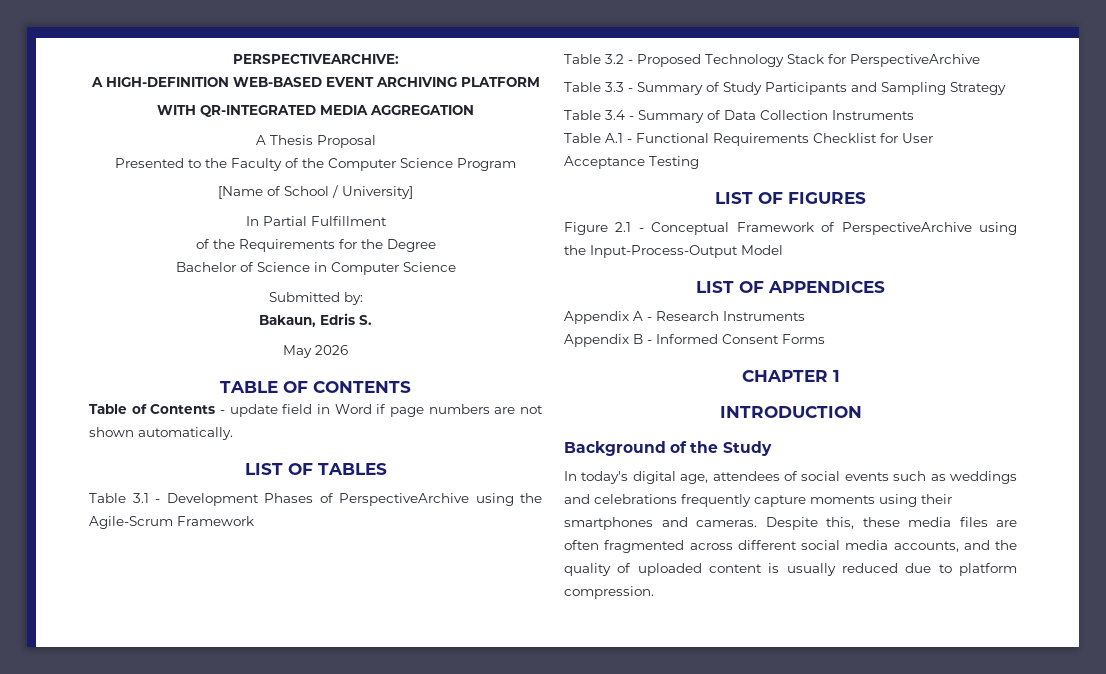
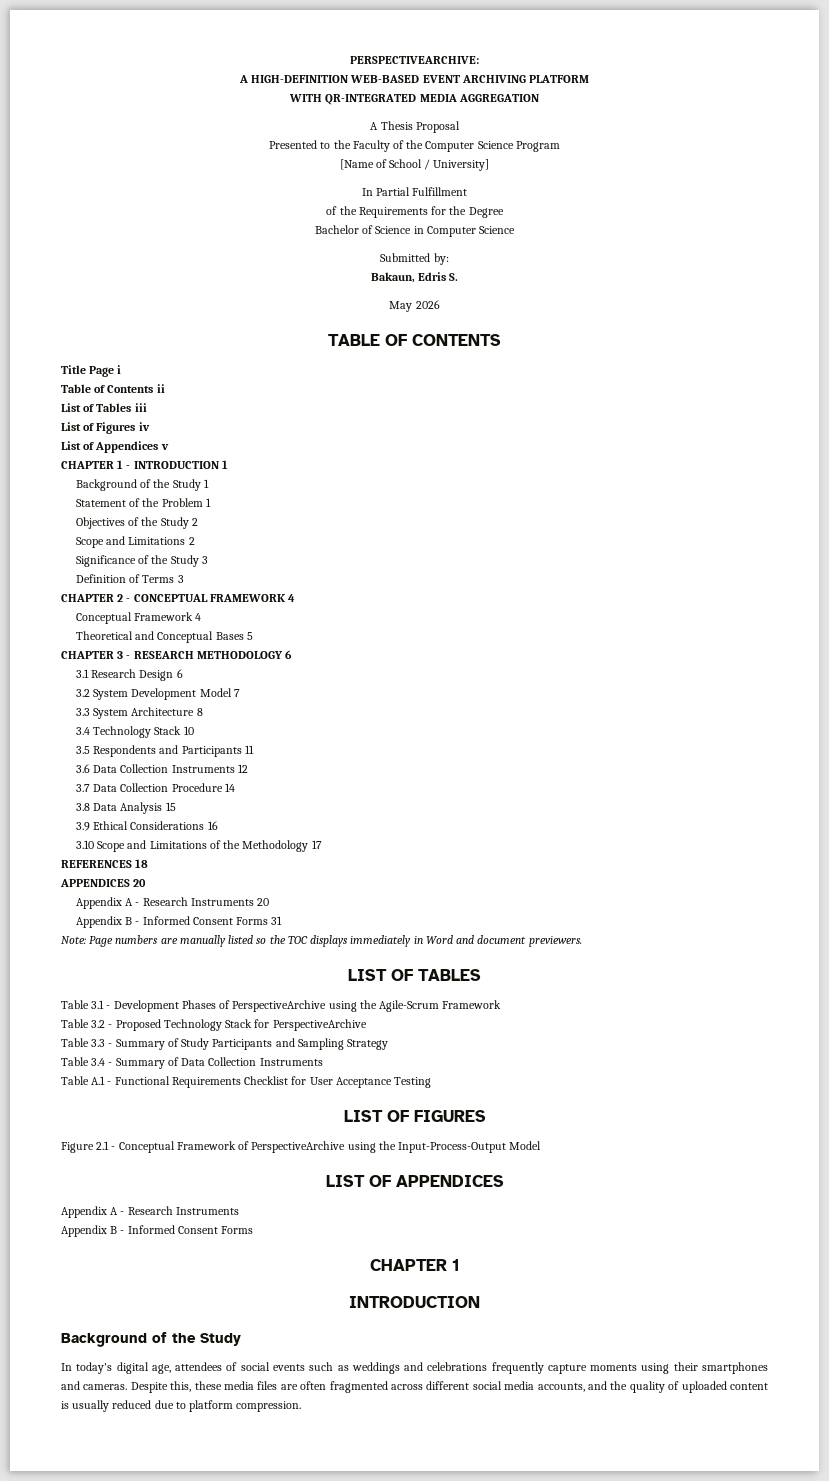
(411, 387) none -> [61,365,122,377] // Title Page i
[220,404,543,417] [89,427,233,440] - update field in Word if page numbers are not shown automatically. -> [156,384,165,393] [61,403,147,412] [61,422,150,434] [61,441,169,453] [61,460,228,469] [75,479,209,491] [75,498,211,507] [75,517,198,529] [75,536,195,548] [75,555,208,567] [75,574,184,583] [61,594,296,602] [75,612,202,624] [75,631,253,643] [61,650,293,659] [75,669,183,681] [75,688,240,700] [75,707,203,719] [75,726,194,738] [75,745,254,757] [75,764,248,773] [75,783,235,792] [75,802,176,814] [75,821,218,831] [75,840,322,852] [61,859,149,868] [60,879,147,887] [75,897,270,909] [75,916,283,928] [61,935,582,947] ii // List of Tables iii // List of Figures iv // List of Appendices v // CHAPTER 1 - INTRODUCTION 1 // Background of the Study 1 // Statement of the Problem 1 // Objectives of the Study 2 // Scope and Limitations 2 // Significance of the Study 3 // Definition of Terms 3 // CHAPTER 2 - CONCEPTUAL FRAMEWORK 4 // Conceptual Framework 4 // Theoretical and Conceptual Bases 5 // CHAPTER 3 - RESEARCH METHODOLOGY 6 // 3.1 Research Design 6 // 3.2 System Development Model 7 // 3.3 System Architecture 8 // 3.4 Technology Stack 10 // 3.5 Respondents and Participants 11 // 3.6 Data Collection Instruments 12 // 3.7 Data Collection Procedure 14 // 3.8 Data Analysis 15 // 3.9 Ethical Considerations 16 // 3.10 Scope and Limitations of the Methodology 17 // REFERENCES 18 // APPENDICES 20 // Appendix A - Research Instruments 20 // Appendix B - Informed Consent Forms 31 // Note: Page numbers are manually listed so the TOC displays immediately in Word and document previewers.

